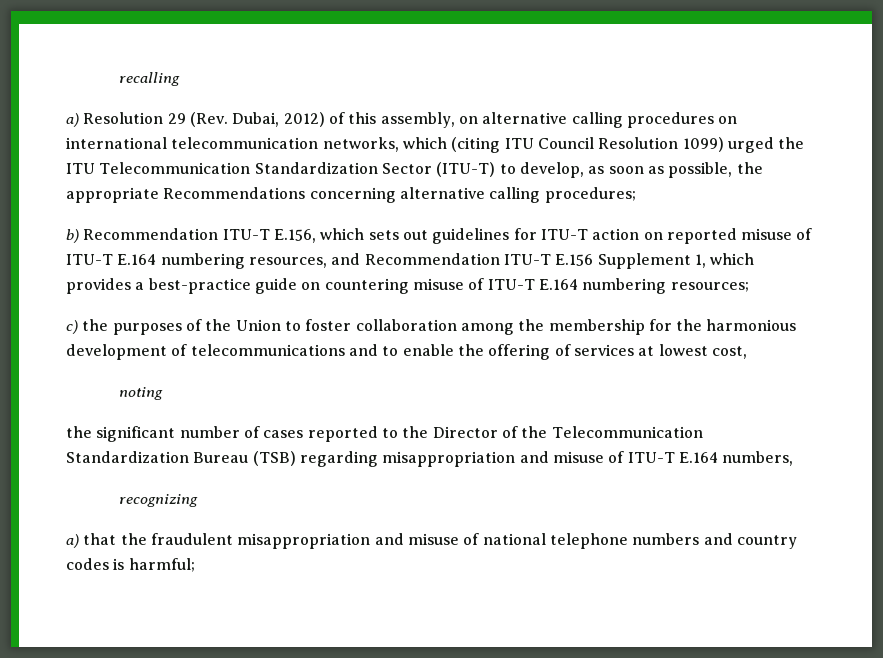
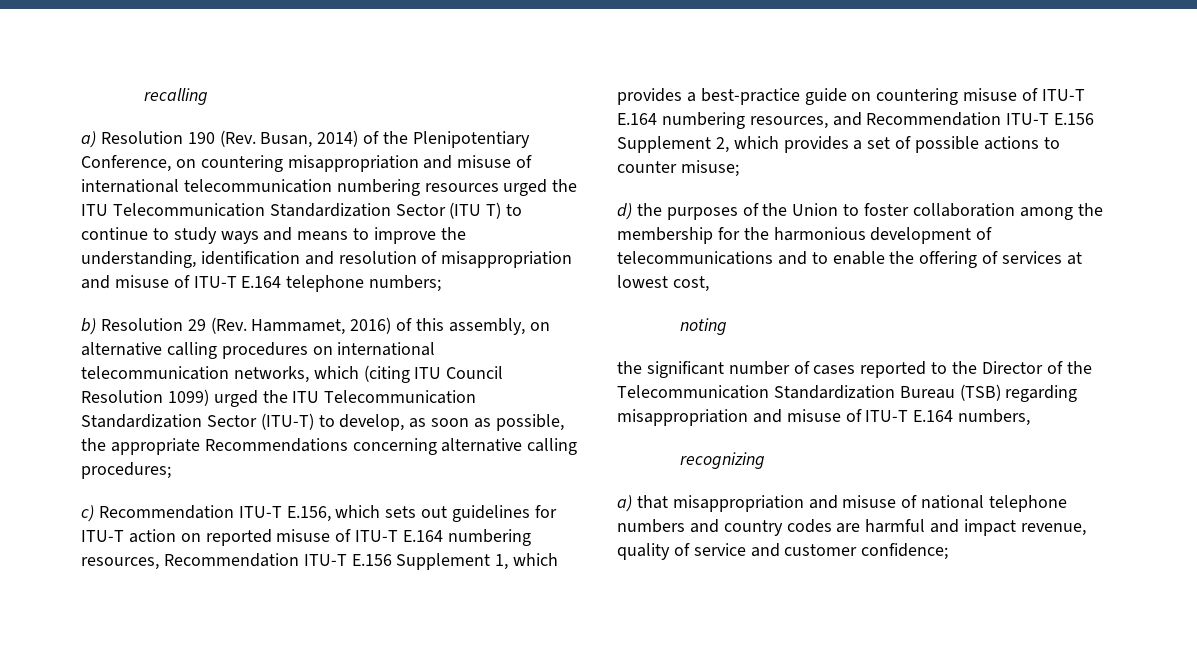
[167,112,325,127] 29 (Rev. Dubai, 2012) -> [187,130,530,148] [81,155,533,172] [81,179,578,196] [81,202,523,219] [81,227,466,244] [81,251,573,268] [81,275,442,292] [81,317,392,335] 190 (Rev. Busan, 2014) of the Plenipotentiary Conference, on countering misappropriation and misuse of international telecommunication numbering resources urged the ITU Telecommunication Standardization Sector (ITU T) to continue to study ways and means to improve the understanding, identification and resolution of misappropriation and misuse of ITU-T E.164 telephone numbers; // b) Resolution 29 (Rev. Hammamet, 2016)
[66,229,79,243] b) -> [81,505,94,522] c)
[331,253,361,265] and -> (159, 563) none
[670,282,749,292] [66,320,78,334] resources; // c) -> [749,112,1095,129] [617,136,1060,153] [617,160,739,177] [617,203,632,220] resources, and Recommendation ITU-T E.156 Supplement 2, which provides a set of possible actions to counter misuse; // d)
[120,533,233,545] the fraudulent -> (668, 502) none
[113,558,195,572] is harmful; -> [836,519,1086,536] [617,543,949,560] are harmful and impact revenue, quality of service and customer confidence;

